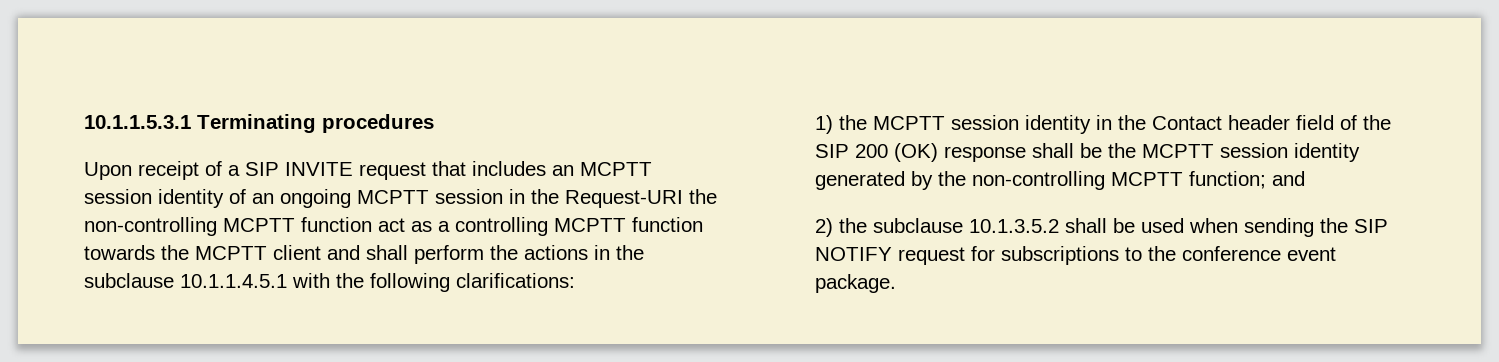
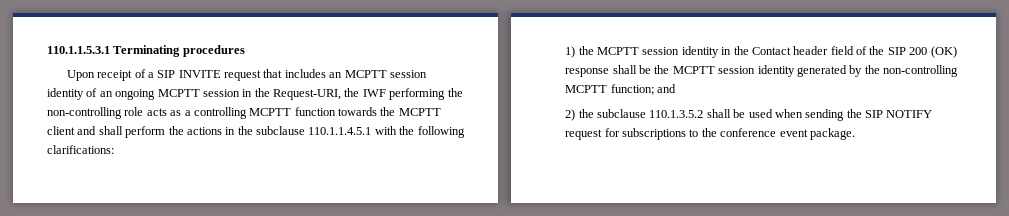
[84,115,191,129] 10.1.1.5.3.1 -> [47,46,110,54] 110.1.1.5.3.1
[565,189,717,208] [84,217,405,236] Request-URI the non-controlling MCPTT function act -> [273,88,463,100] [47,107,167,119] Request-URI, the IWF performing the non-controlling role acts
[180,274,287,288] 10.1.1.4.5.1 -> [308,127,372,135] 110.1.1.4.5.1
[968,219,1059,233] 10.1.3.5.2 -> [649,110,704,118] 110.1.3.5.2

